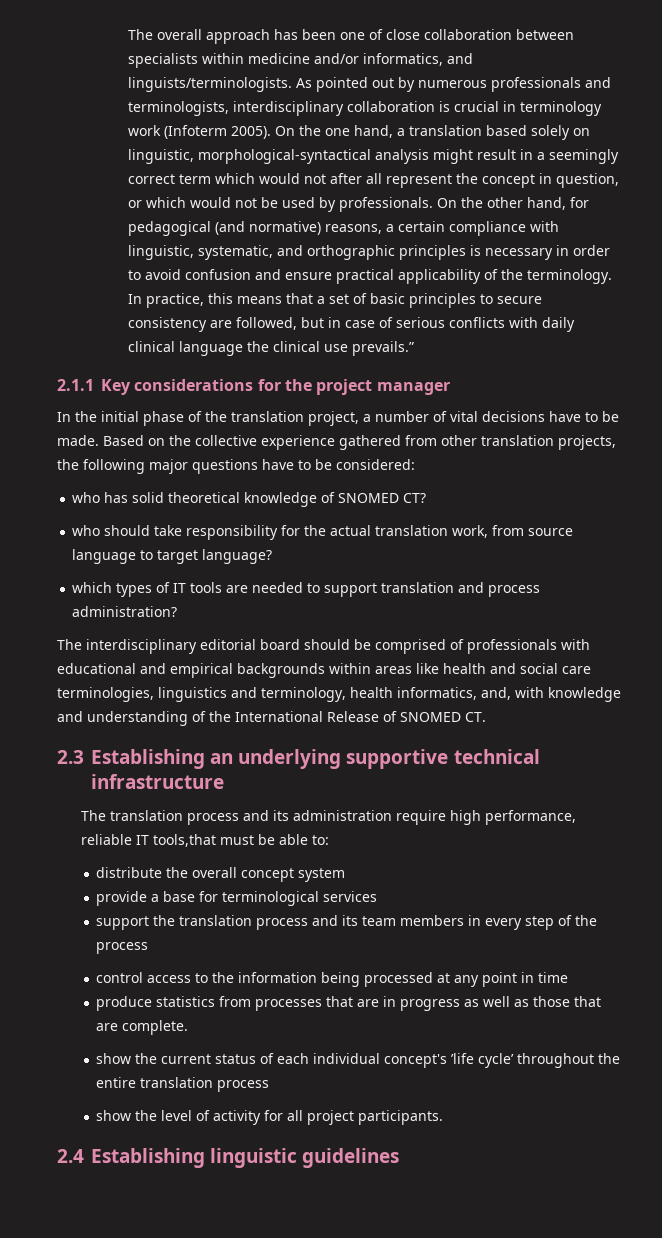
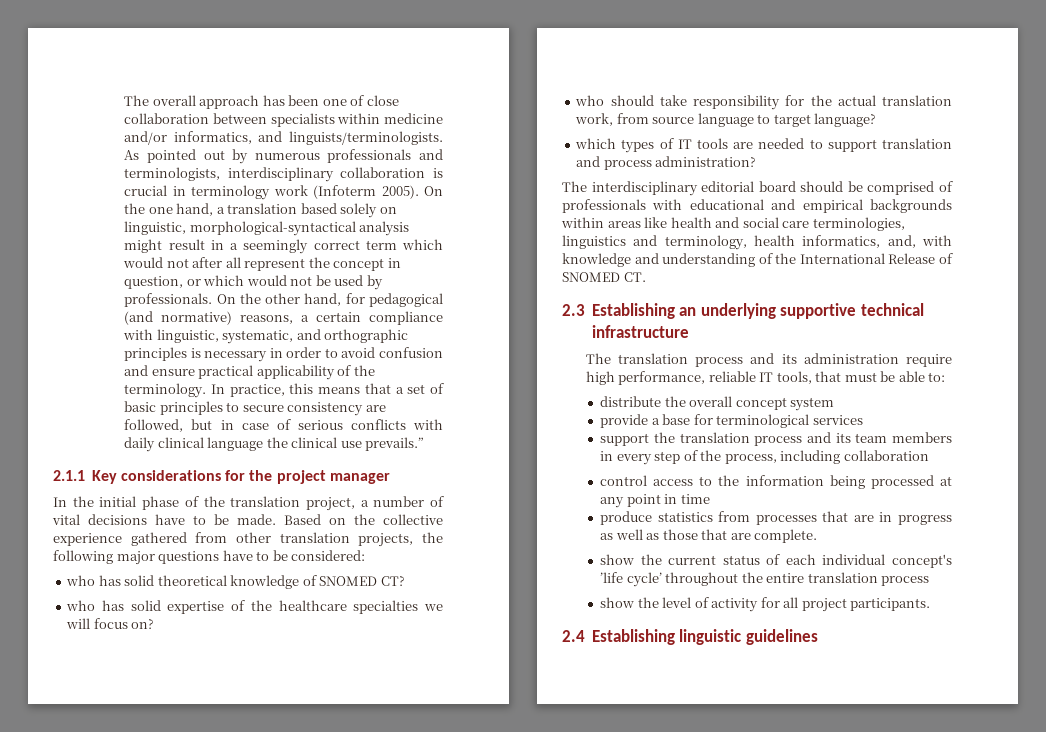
(427, 498) none -> [66,600,443,614] [66,618,155,629] // who has solid expertise of the healthcare specialties we will focus on?
[152,834,216,847] tools,that -> [776,371,842,384] tools, that
[96,942,149,954] process -> [724,450,929,464] process, including collaboration

